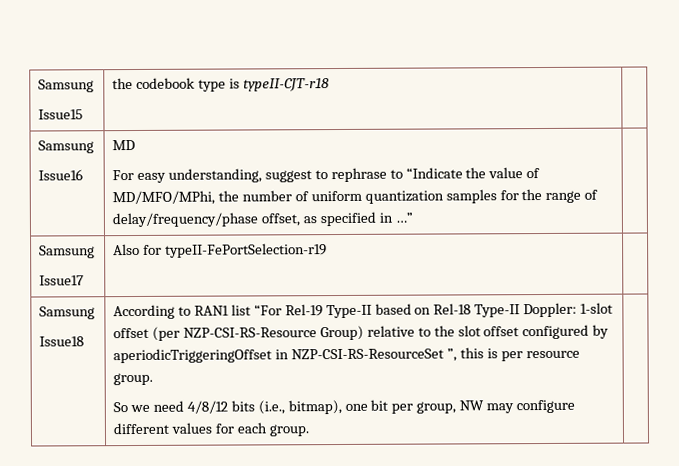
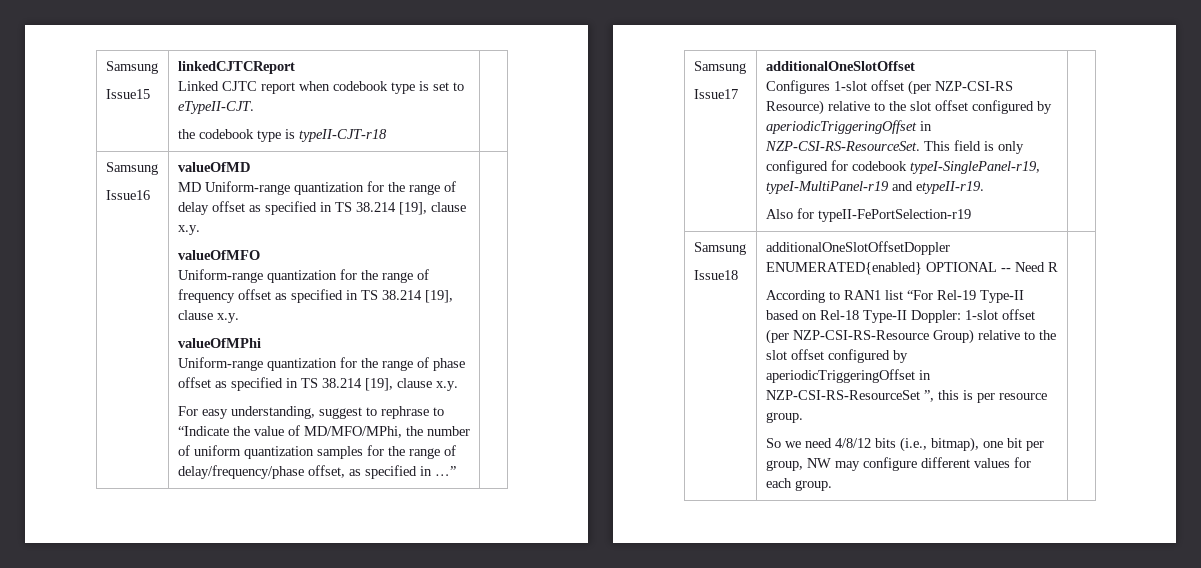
(84, 114) none -> [177,61,295,74] [177,81,464,94] [177,101,254,114] linkedCJTCReport // Linked CJTC report when codebook type is set to eTypeII-CJT. //
(84, 175) none -> [177,162,250,172] valueOfMD //
(136, 145) none -> [204,181,456,195] [177,201,466,215] [177,225,200,235] [177,250,260,260] [177,269,429,283] [177,289,453,303] [177,310,239,323] [177,338,261,348] [177,357,465,371] [177,377,458,391] Uniform-range quantization for the range of delay offset as specified in TS 38.214 [19], clause x.y. // valueOfMFO // Uniform-range quantization for the range of frequency offset as specified in TS 38.214 [19], clause x.y. // valueOfMPhi // Uniform-range quantization for the range of phase offset as specified in TS 38.214 [19], clause x.y.
(85, 280) none -> [765,61,915,71] [765,80,1013,95] [765,100,1052,115] [765,120,932,134] [764,140,1024,154] [765,160,1040,174] [765,181,984,194] additionalOneSlotOffset // Configures 1-slot offset (per NZP-CSI-RS Resource) relative to the slot offset configured by aperiodicTriggeringOffset in NZP-CSI-RS-ResourceSet. This field is only configured for codebook typeI-SinglePanel-r19, typeI-MultiPanel-r19 and etypeII-r19. //
(85, 341) none -> [765,241,950,255] [765,262,1058,275] additionalOneSlotOffsetDoppler ENUMERATED{enabled} OPTIONAL -- Need R //

